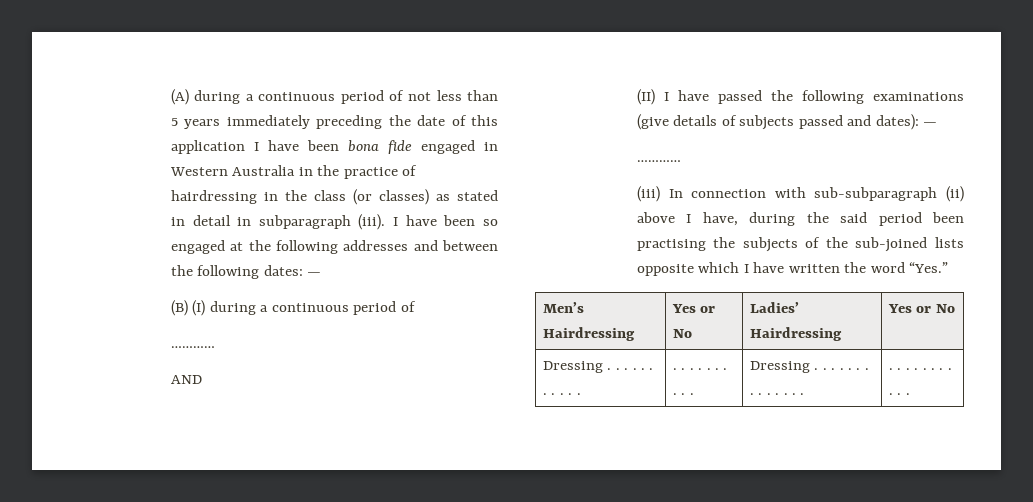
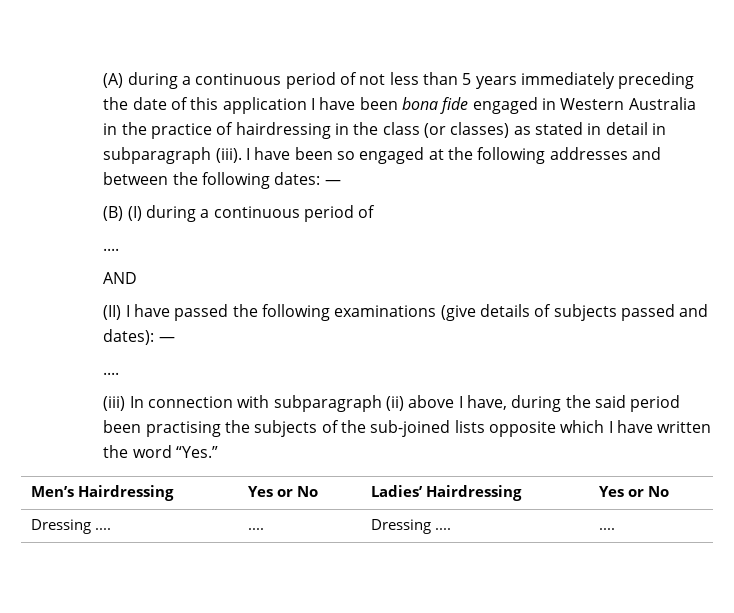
[170,346,215,348] ………… -> [103,248,120,251] ....
[636,160,681,162] ………… -> [103,372,120,375] ....
[814,187,938,201] sub-subparagraph -> [273,395,382,412] subparagraph
[607,368,654,370] [542,393,581,395] [672,368,728,370] [672,393,694,395] [749,361,869,373] [749,393,805,395] [888,368,952,370] [888,393,910,395] . . . . . . . . . . . | . . . . . . . . . . | Dressing . . . . . . . . . . . . . . | . . . . . . . . . . . -> [94,528,111,530] [247,528,264,530] [370,519,451,534] [598,528,615,530] .... | .... | Dressing .... | ....

